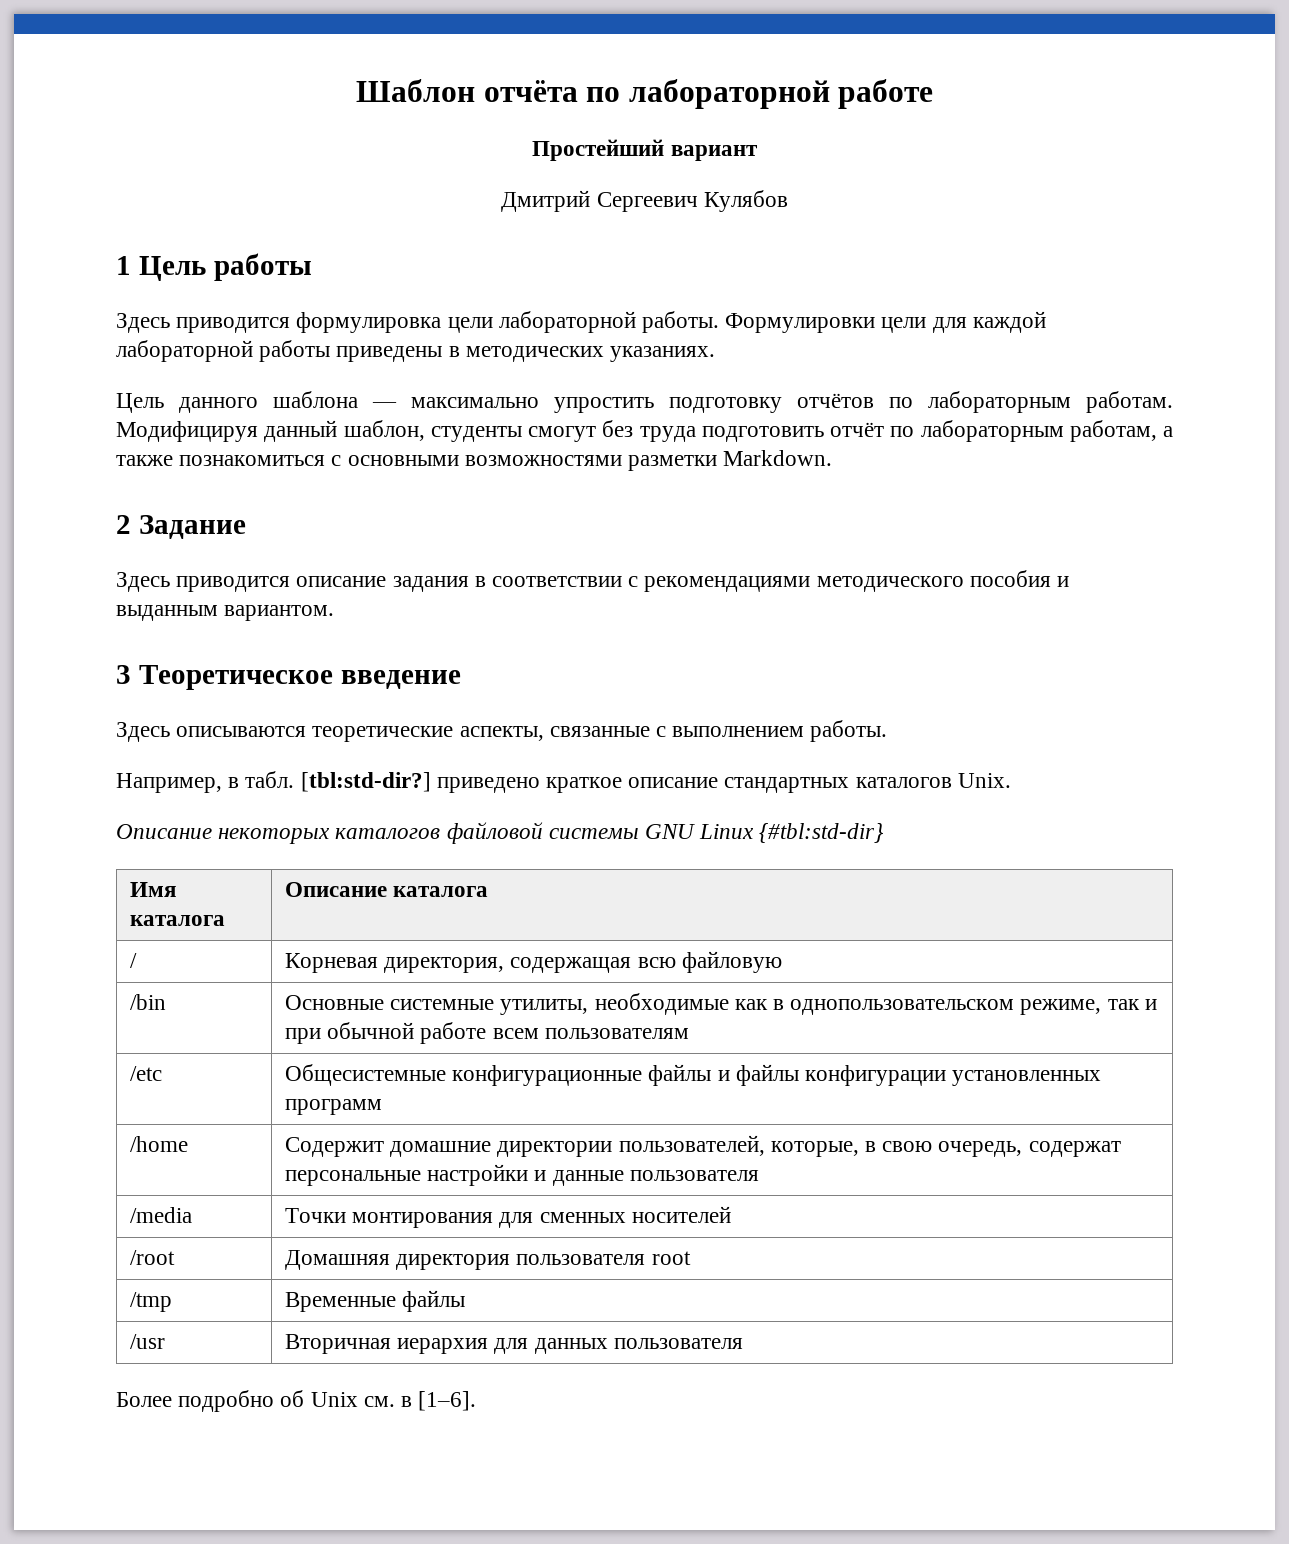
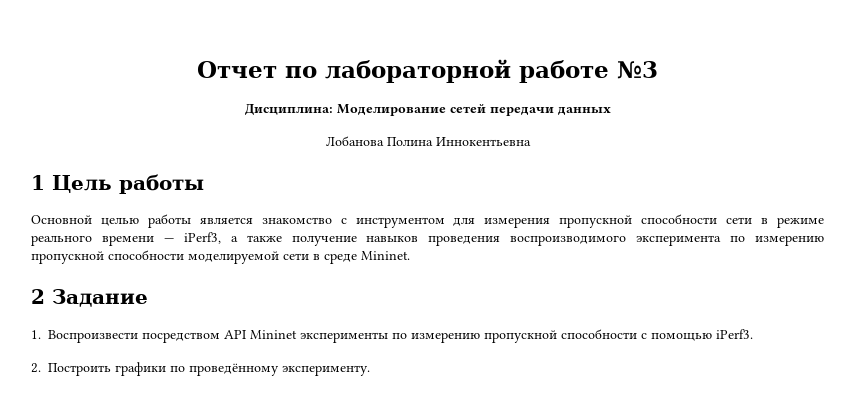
[355,79,578,102] Шаблон отчёта -> [197,61,277,78] Отчет
[532,139,758,161] [501,190,788,212] [116,253,312,281] [116,311,1046,333] [116,340,716,362] [116,391,1173,413] [116,420,1173,442] [116,450,833,471] [116,515,246,539] [116,570,1070,592] [116,605,335,621] [116,665,461,690] [116,720,888,742] [116,771,1011,793] [116,822,884,844] [129,882,176,897] [129,915,225,926] [284,882,489,897] [129,953,137,968] [284,951,782,973] [129,994,166,1010] [284,993,1157,1015] [284,1022,689,1044] [129,1066,162,1081] [284,1064,1102,1086] [284,1099,382,1115] [129,1136,188,1152] [284,1135,1121,1157] [284,1164,759,1186] [129,1207,192,1223] [284,1206,731,1228] [129,1250,175,1265] [284,1250,691,1270] [129,1292,172,1312] [284,1290,466,1312] [129,1334,165,1349] [284,1334,743,1354] [116,1390,477,1412] // Простейший вариант // Дмитрий Сергеевич Кулябов // 1 Цель работы // Здесь приводится формулировка цели лабораторной работы. Формулировки цели для каждой лабораторной работы приведены в методических указаниях. // Цель данного шаблона — максимально упростить подготовку отчётов по лабораторным работам. Модифицируя данный шаблон, студенты смогут без труда подготовить отчёт по лабораторным работам, а также познакомиться с основными возможностями разметки Markdown. // 2 Задание // Здесь приводится описание задания в соответствии с рекомендациями методического пособия и выданным вариантом. // 3 Теоретическое введение // Здесь описываются теоретические аспекты, связанные с выполнением работы. // Например, в табл. [tbl:std-dir?] приведено краткое описание стандартных каталогов Unix. // Описание некоторых каталогов файловой системы GNU Linux {#tbl:std-dir} // Имя каталога | Описание каталога // / | Корневая директория, содержащая всю файловую // /bin | Основные системные утилиты, необходимые как в однопользовательском режиме, так и при обычной работе всем пользователям // /etc | Общесистемные конфигурационные файлы и файлы конфигурации установленных программ // /home | Содержит домашние директории пользователей, которые, в свою очередь, содержат персональные настройки и данные пользователя // /media | Точки монтирования для сменных носителей // /root | Домашняя директория пользователя root // /tmp | Временные файлы // /usr | Вторичная иерархия для данных пользователя // Более подробно об Unix см. в [1–6]. -> [617,61,658,79] [244,103,611,116] [325,136,531,146] [31,174,204,194] [31,214,824,228] [31,232,824,246] [31,250,410,264] [31,289,148,307] [31,329,753,343] [31,362,370,376] №3 // Дисциплина: Моделирование сетей передачи данных // Лобанова Полина Иннокентьевна // 1 Цель работы // Основной целью работы является знакомство с инструментом для измерения пропускной способности сети в режиме реального времени — iPerf3, а также получение навыков проведения воспроизводимого эксперимента по измерению пропускной способности моделируемой сети в среде Mininet. // 2 Задание // 1. Воспроизвести посредством API Mininet эксперименты по измерению пропускной способности с помощью iPerf3. // 2. Построить графики по проведённому эксперименту.

